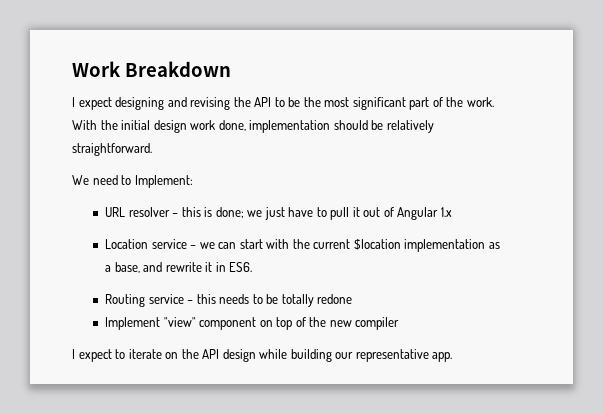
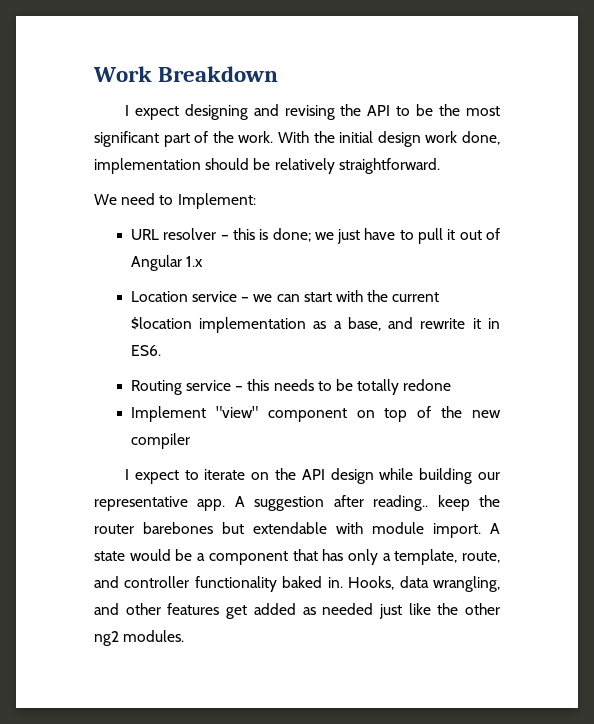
(453, 357) none -> [234,495,500,511] [94,522,500,538] [94,549,500,565] [94,576,500,592] [94,603,500,619] [94,630,185,646] A suggestion after reading.. keep the router barebones but extendable with module import. A state would be a component that has only a template, route, and controller functionality baked in. Hooks, data wrangling, and other features get added as needed just like the other ng2 modules.

